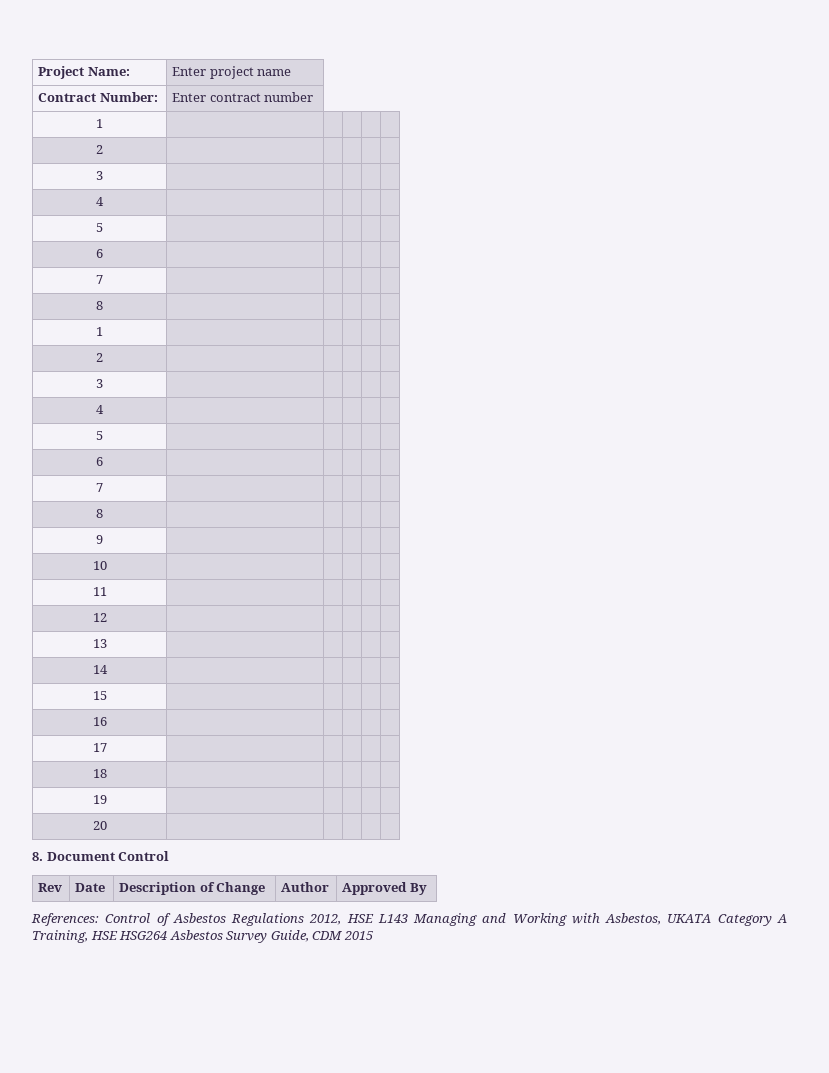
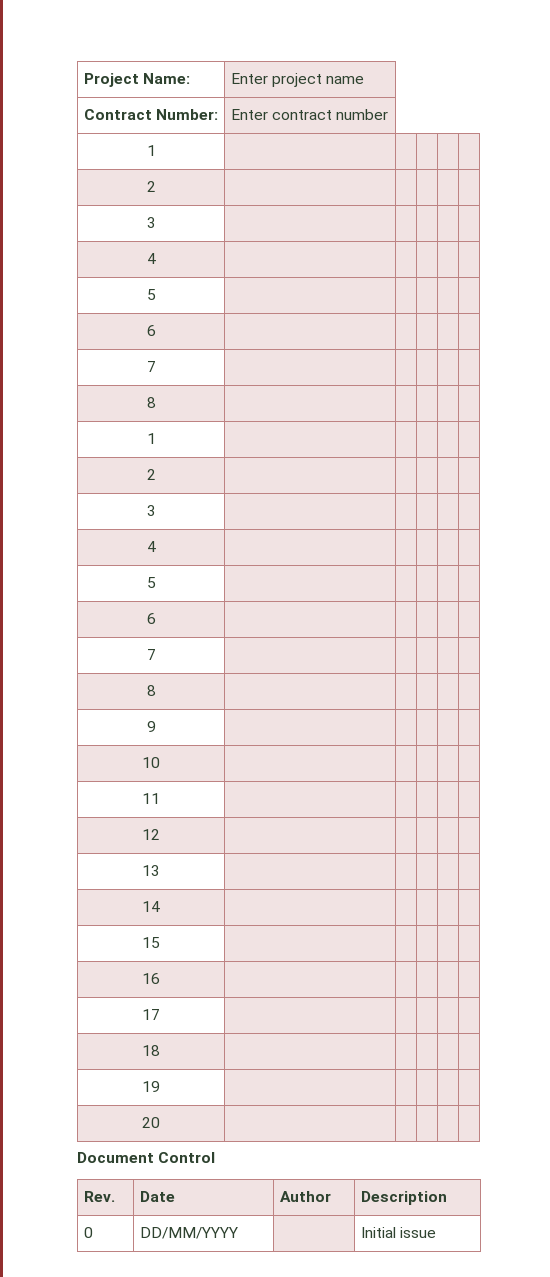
[32,852,43,861] 8. -> (160, 1122) none
[38,883,63,892] Rev -> [83,1191,115,1202] Rev.
[119,882,266,895] [281,882,330,892] [342,882,427,895] [31,913,787,926] [32,930,373,943] Description of Change | Author | Approved By // References: Control of Asbestos Regulations 2012, HSE L143 Managing and Working with Asbestos, UKATA Category A Training, HSE HSG264 Asbestos Survey Guide, CDM 2015 -> [279,1191,331,1202] [360,1191,447,1205] [83,1227,93,1238] [139,1227,238,1239] [360,1227,436,1238] Author | Description // 0 | DD/MM/YYYY | | Initial issue

